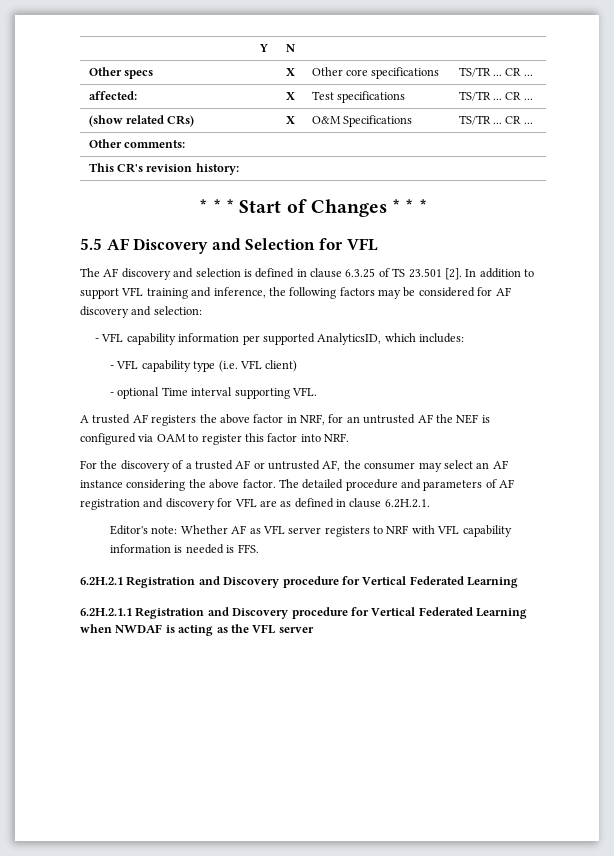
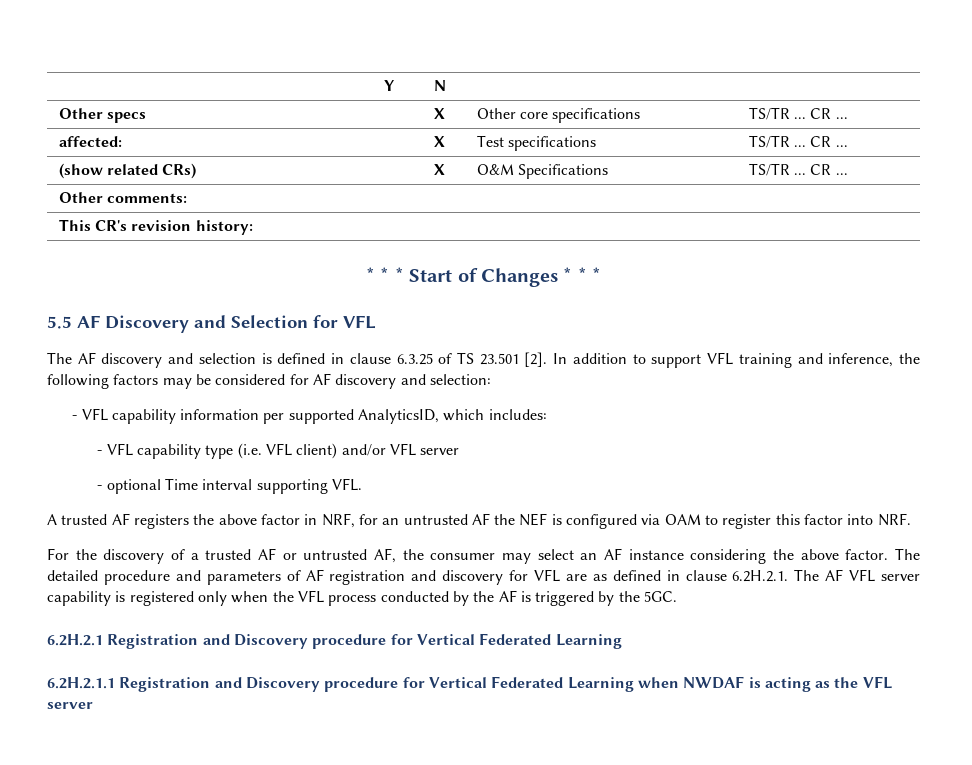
(298, 366) none -> [341,443,460,456] and/or VFL server
[110,525,512,537] [110,544,259,554] // Editor's note: Whether AF as VFL server registers to NRF with VFL capability information is needed is FFS. -> [794,569,920,582] [47,590,678,606] The AF VFL server capability is registered only when the VFL process conducted by the AF is triggered by the 5GC.

